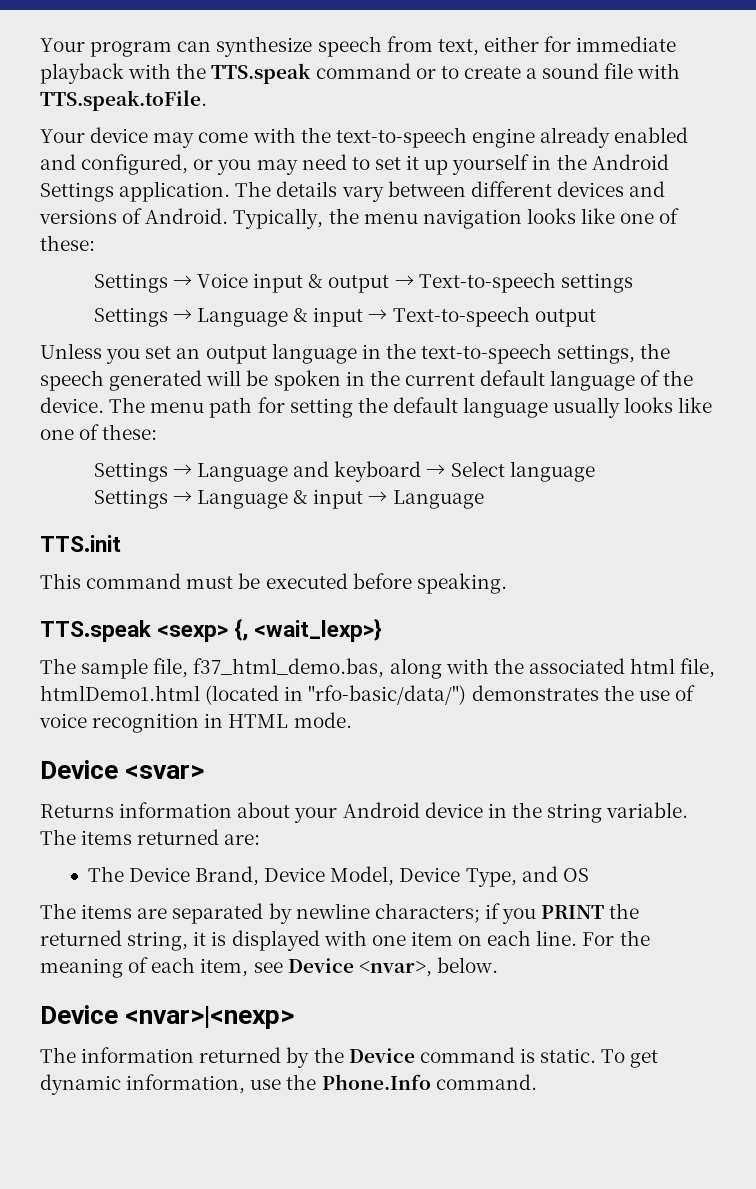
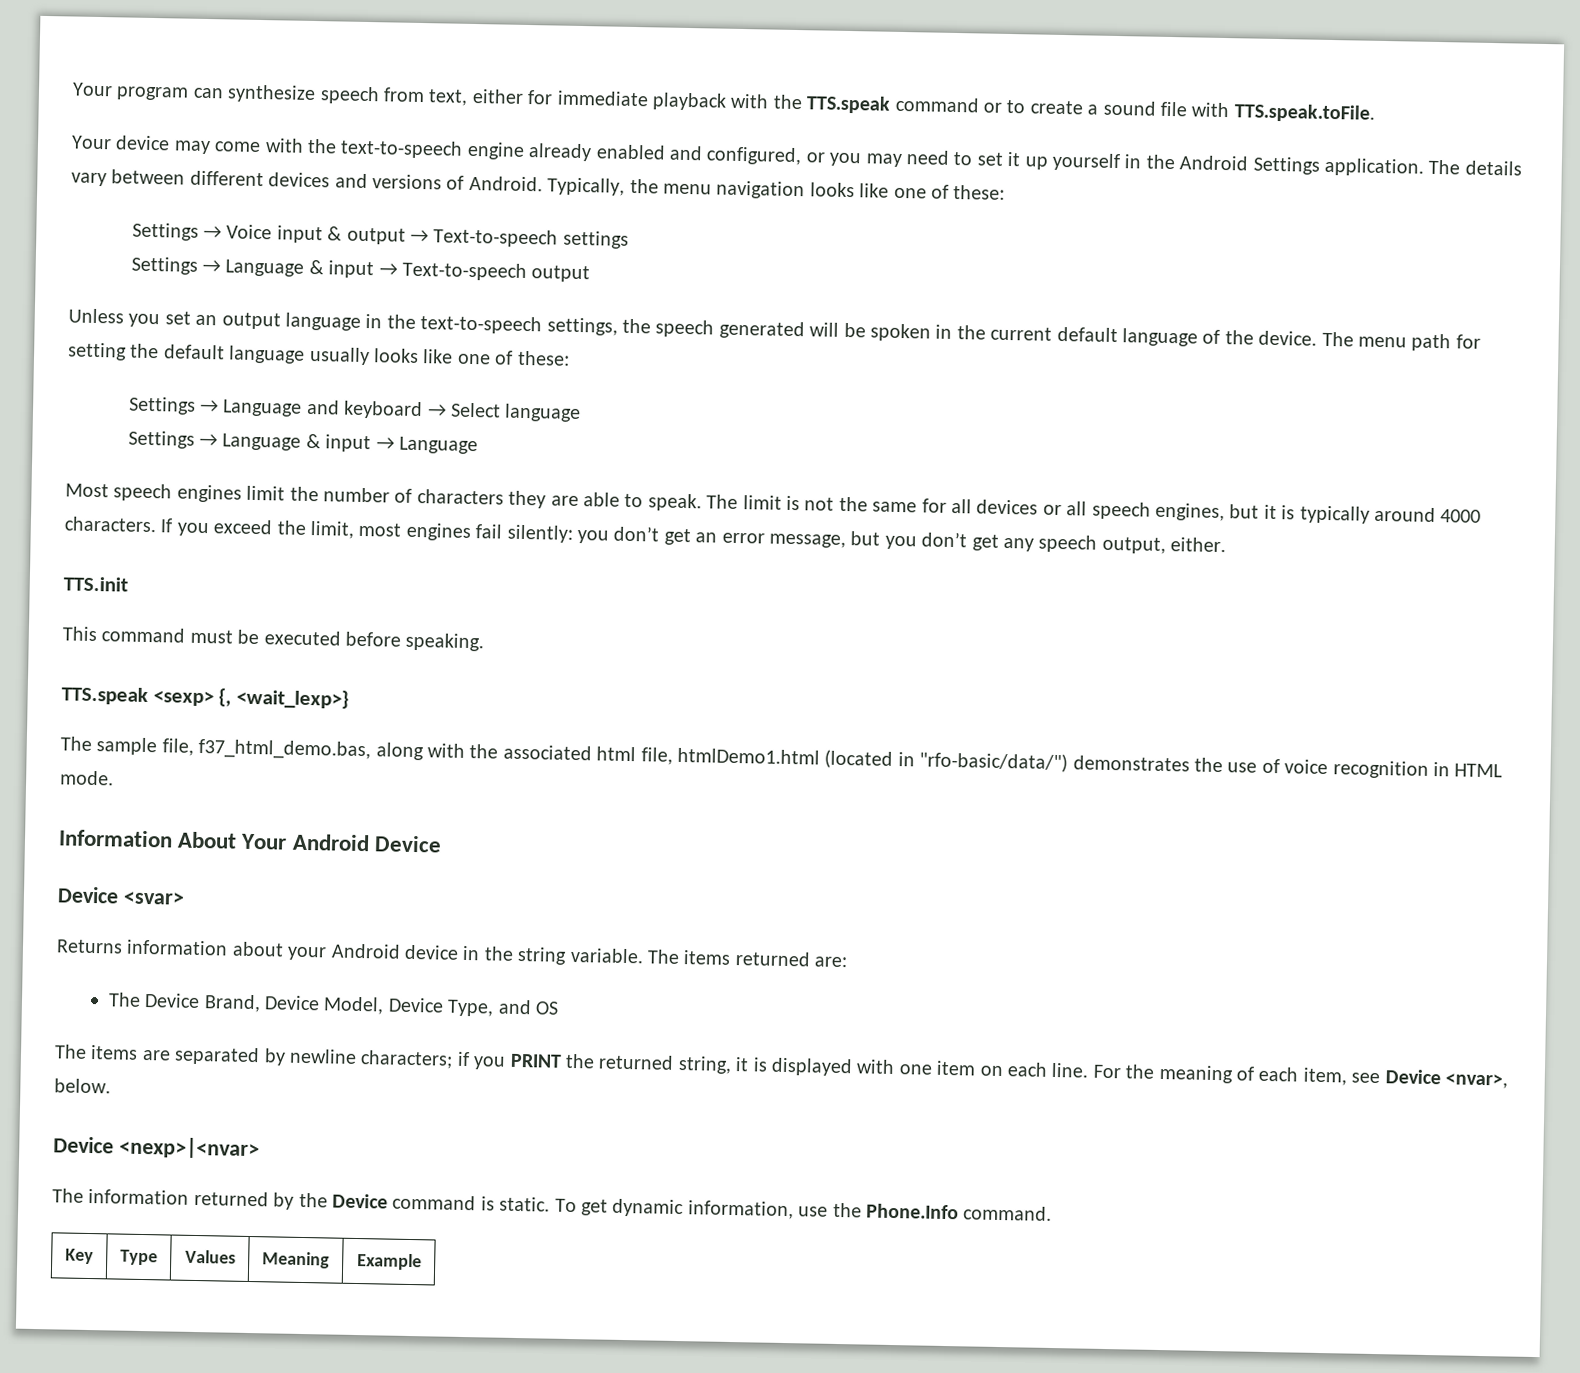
(484, 499) none -> [65,483,1482,524] [64,516,1227,554] // Most speech engines limit the number of characters they are able to speak. The limit is not the same for all devices or all speech engines, but it is typically around 4000 characters. If you exceed the limit, most engines fail silently: you don’t get an error message, but you don’t get any speech output, either.
(352, 720) none -> [58,829,442,853] // Information About Your Android Device
[125,1006,295,1029] <nvar>|<nexp> -> [118,1136,260,1160] <nexp>|<nvar>
(537, 1082) none -> [65,1248,94,1265] [120,1249,158,1266] [184,1249,236,1264] [262,1251,330,1269] [356,1253,422,1271] // Key | Type | Values | Meaning | Example

